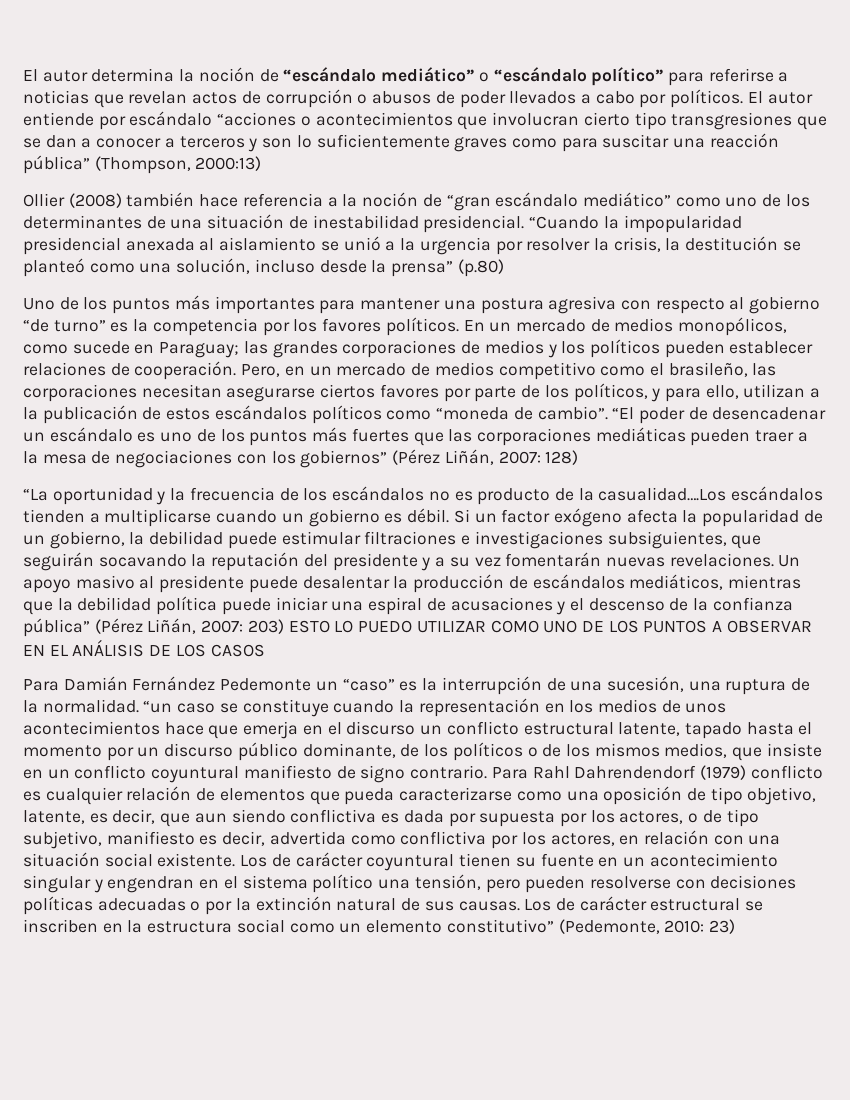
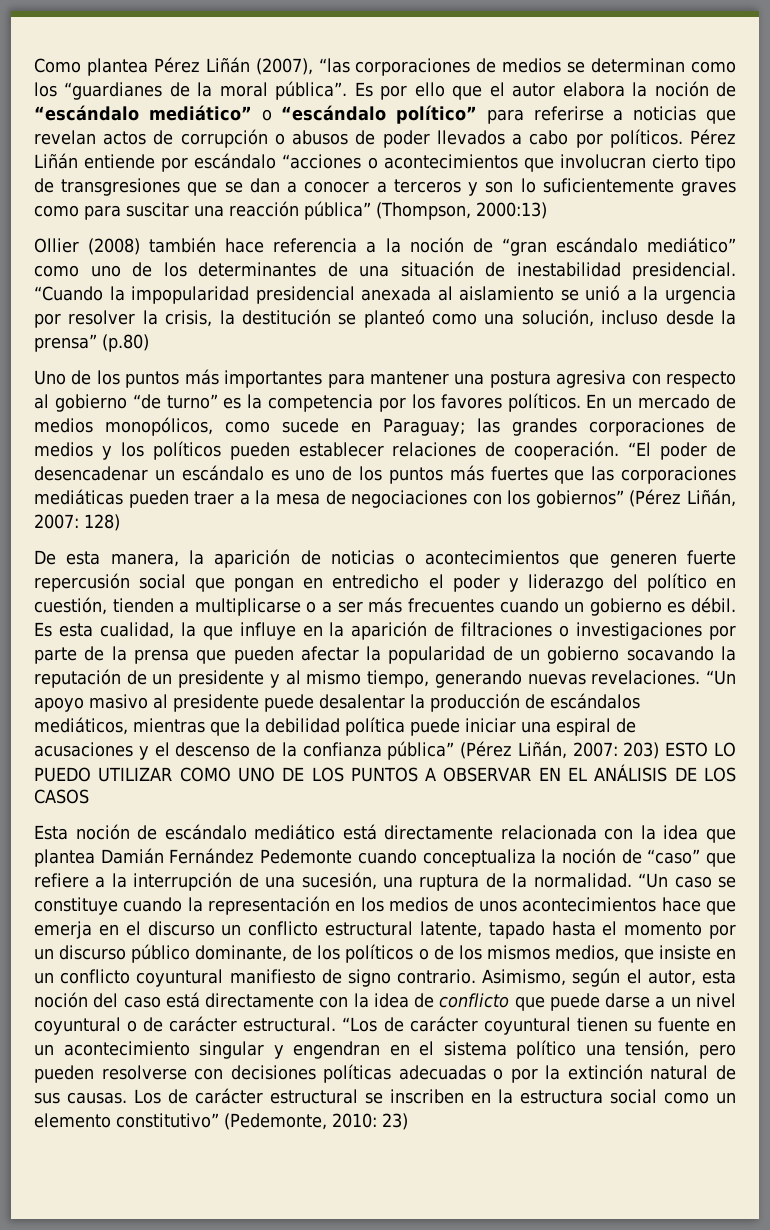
[23,68,175,82] El autor determina -> [34,57,736,76] [34,81,625,100] Como plantea Pérez Liñán (2007), “las corporaciones de medios se determinan como los “guardianes de la moral pública”. Es por ello que el autor elabora
[747,91,813,104] El autor -> [690,129,737,145] [34,153,78,169] Pérez Liñán
(667, 121) none -> [34,178,54,193] de
[241,362,777,380] [23,383,821,402] [23,405,608,424] Pero, en un mercado de medios competitivo como el brasileño, las corporaciones necesitan asegurarse ciertos favores por parte de los políticos, y para ello, utilizan a la publicación de estos escándalos políticos como “moneda de cambio”. -> (620, 450) none
[23,486,824,505] [23,509,212,527] “La oportunidad y la frecuencia de los escándalos no es producto de la casualidad….Los escándalos tienden a multiplicarse -> [34,549,737,568] [34,573,736,592] [34,597,494,616] De esta manera, la aparición de noticias o acontecimientos que generen fuerte repercusión social que pongan en entredicho el poder y liderazgo del político en cuestión, tienden a multiplicarse o a ser más frecuentes
[453,508,823,527] [23,531,762,549] [23,552,602,571] Si un factor exógeno afecta la popularidad de un gobierno, la debilidad puede estimular filtraciones e investigaciones subsiguientes, que seguirán socavando la reputación del presidente y a su vez fomentarán -> [34,621,736,640] [34,646,736,664] [34,669,522,688] Es esta cualidad, la que influye en la aparición de filtraciones o investigaciones por parte de la prensa que pueden afectar la popularidad de un gobierno socavando la reputación de un presidente y al mismo tiempo, generando
[778,555,801,567] Un -> [706,670,737,685] “Un
[23,676,418,691] Para Damián Fernández Pedemonte un “caso” es -> [34,824,736,843] [34,848,737,867] [34,873,106,888] Esta noción de escándalo mediático está directamente relacionada con la idea que plantea Damián Fernández Pedemonte cuando conceptualiza la noción de “caso” que refiere a
[143,701,173,713] “un -> [638,873,669,888] “Un
[491,765,823,780] [23,786,817,805] [23,809,759,827] [23,830,781,849] [23,852,268,867] Para Rahl Dahrendendorf (1979) conflicto es cualquier relación de elementos que pueda caracterizarse como una oposición de tipo objetivo, latente, es decir, que aun siendo conflictiva es dada por supuesta por los actores, o de tipo subjetivo, manifiesto es decir, advertida como conflictiva por los actores, en relación con una situación social existente. Los -> [482,968,736,987] [34,992,736,1011] [34,1016,378,1035] Asimismo, según el autor, esta noción del caso está directamente con la idea de conflicto que puede darse a un nivel coyuntural o de carácter estructural. “Los

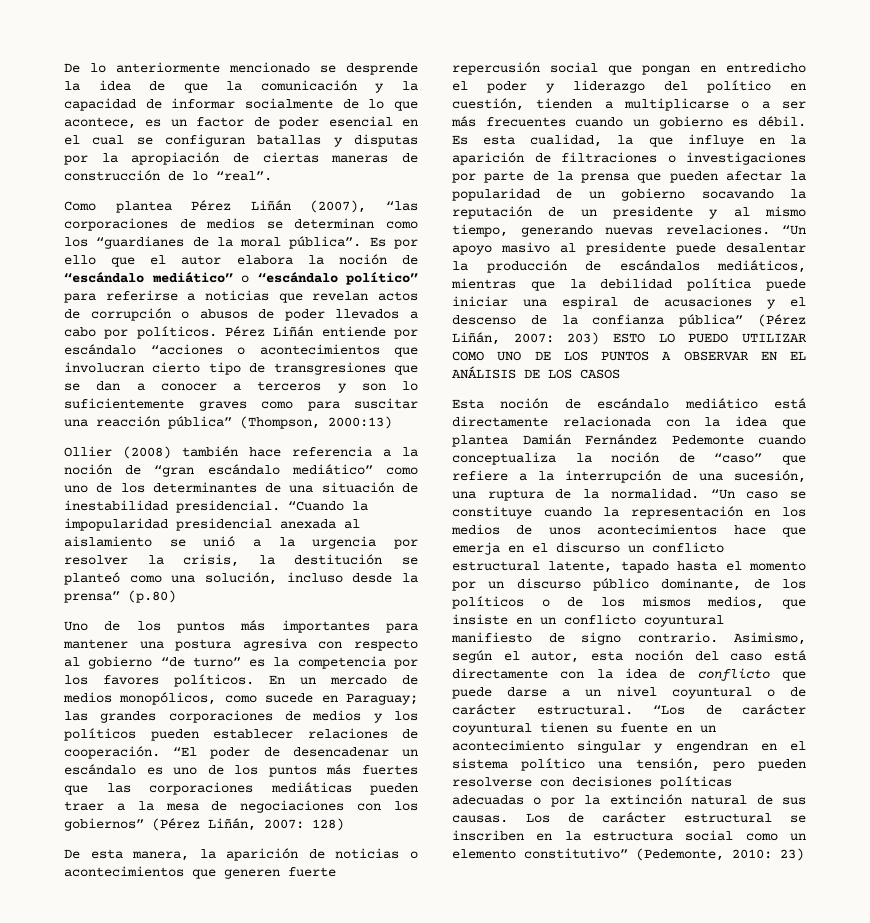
(34, 65) none -> [64,62,418,75] [64,80,418,93] [64,98,419,111] [64,116,418,129] [64,134,418,147] [64,152,418,165] [64,170,272,181] De lo anteriormente mencionado se desprende la idea de que la comunicación y la capacidad de informar socialmente de lo que acontece, es un factor de poder esencial en el cual se configuran batallas y disputas por la apropiación de ciertas maneras de construcción de lo “real”. //

